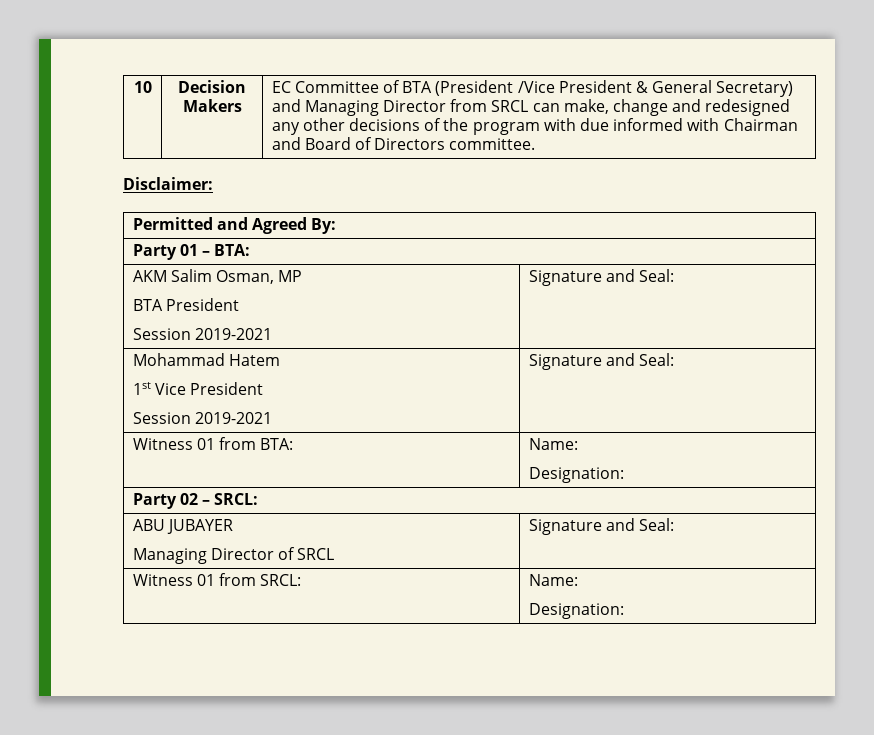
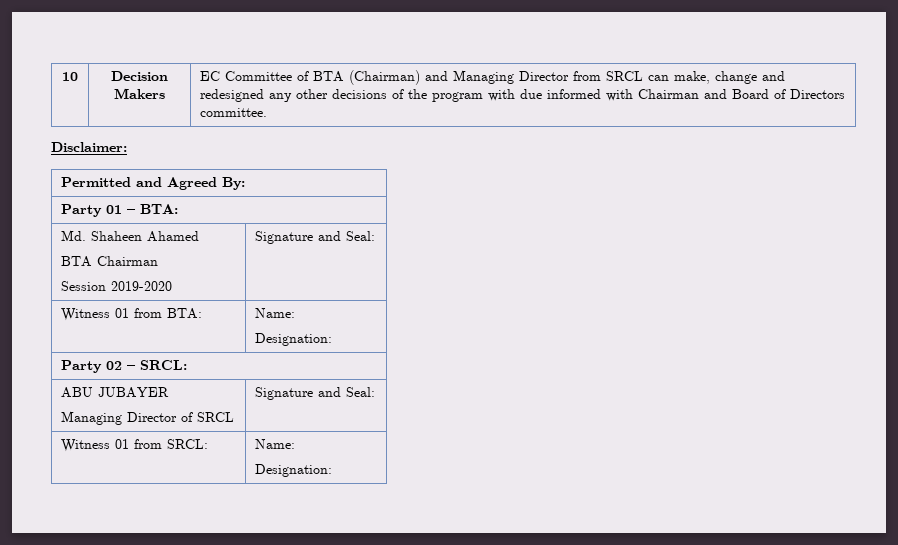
[435,80,794,97] (President /Vice President & General Secretary) -> [349,70,421,85] (Chairman)
[132,269,303,284] [132,298,239,311] [132,328,272,340] [528,269,675,286] [132,353,280,366] [132,382,264,395] [132,412,272,424] AKM Salim Osman, MP // BTA President // Session 2019-2021 | Signature and Seal: // Mohammad Hatem // 1st Vice President // Session 2019-2021 -> [61,230,200,242] [61,256,159,267] [61,281,173,291] Md. Shaheen Ahamed // BTA Chairman // Session 2019-2020

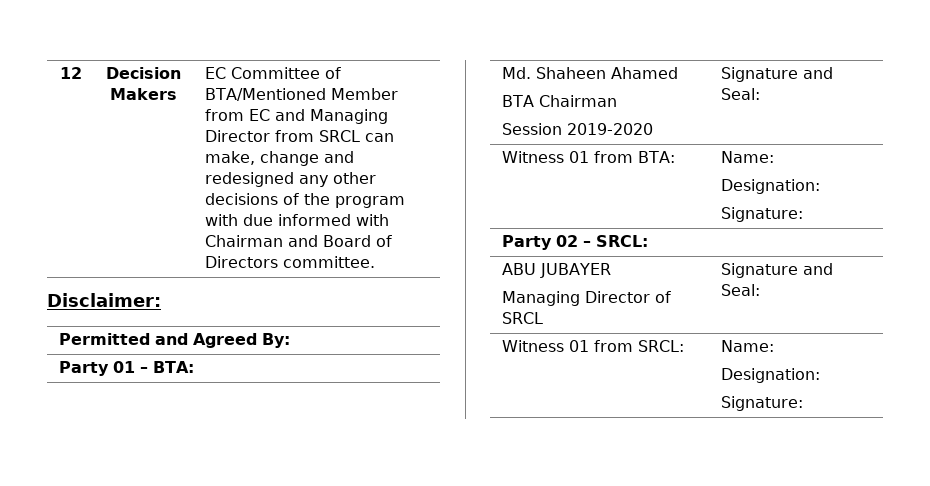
[62,72,78,81] 10 -> [59,67,82,79] 12
[313,70,421,85] BTA (Chairman) -> [204,88,398,101] [204,109,270,121] BTA/Mentioned Member from EC
(333, 339) none -> [720,207,803,222] // Signature:
(333, 470) none -> [720,396,803,411] // Signature:

